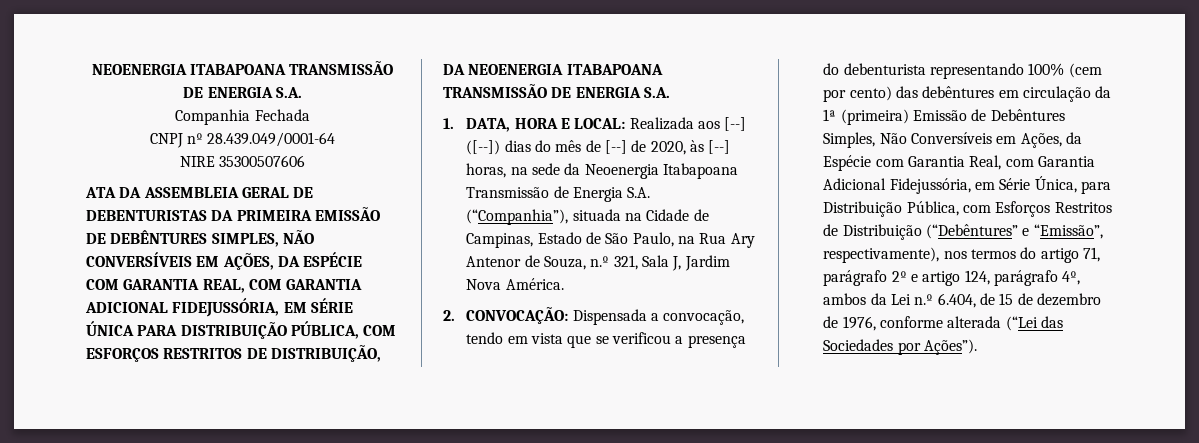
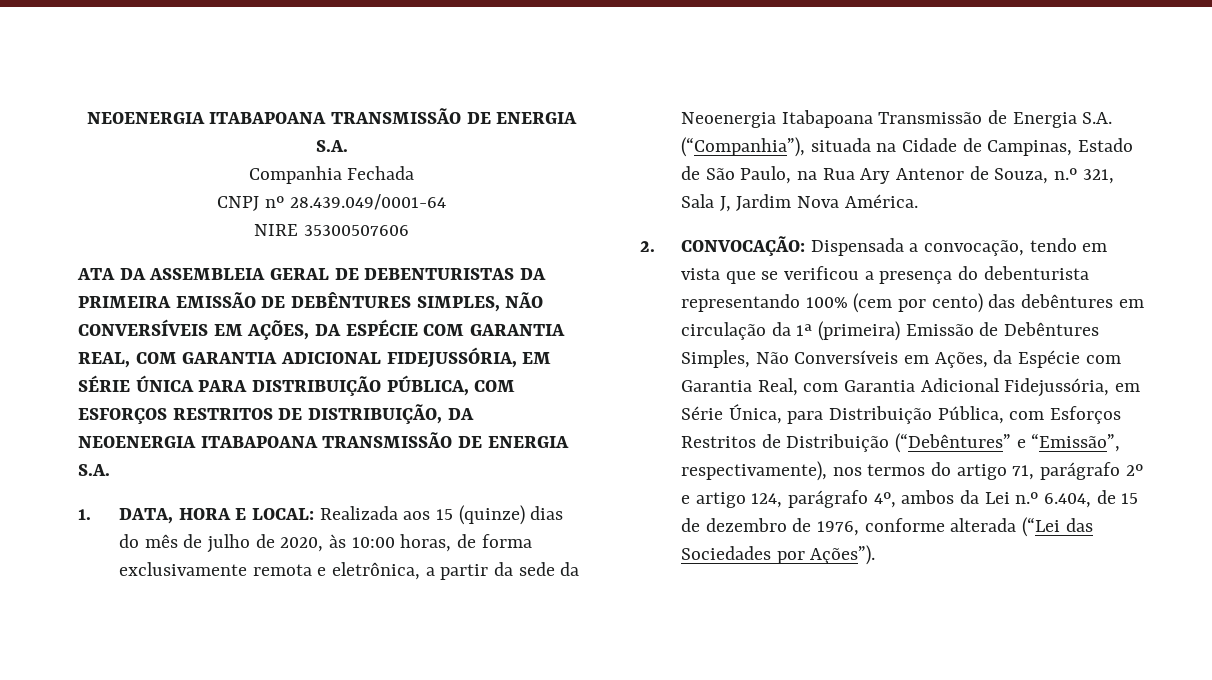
[724,117,747,131] [466,140,501,155] [--] ([--]) -> [435,505,525,525] 15 (quinze)
[604,140,627,154] [--] -> [206,534,250,553] julho
[708,140,731,154] [466,163,528,178] [--] horas, na -> [351,534,532,552] [118,562,513,580] 10:00 horas, de forma exclusivamente remota e eletrônica, a partir da

